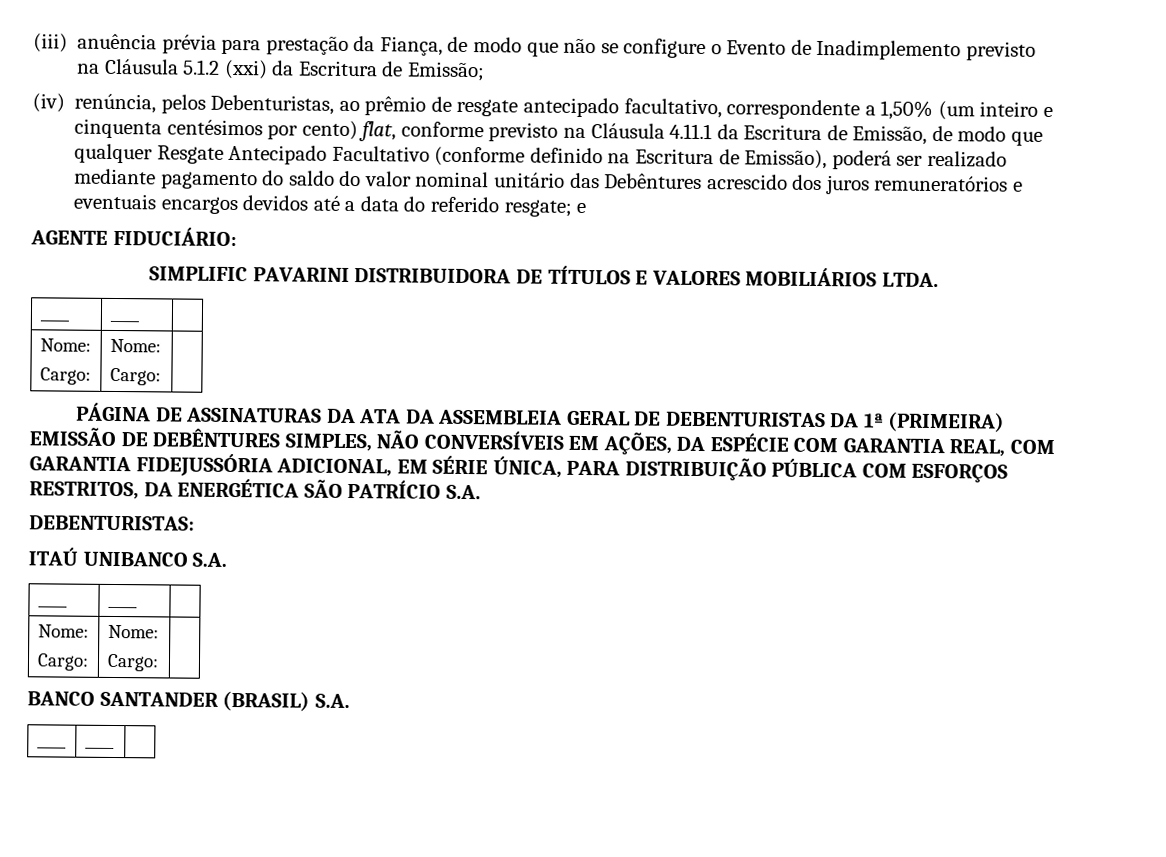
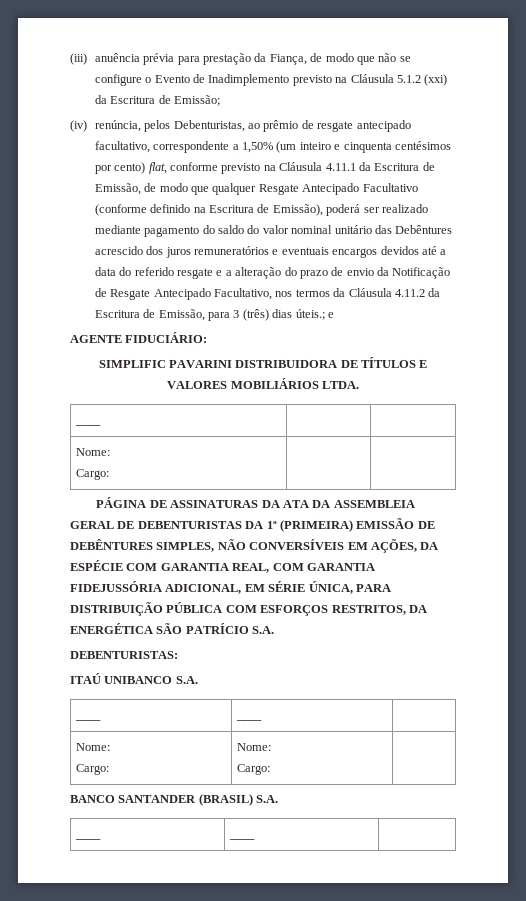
[503,199,572,217] resgate; -> [177,267,451,279] [94,288,441,300] [94,309,325,321] resgate e a alteração do prazo de envio da Notificação de Resgate Antecipado Facultativo, nos termos da Cláusula 4.11.2 da Escritura de Emissão, para 3 (três) dias úteis.;
[109,319,140,323] [39,338,91,352] [39,367,91,385] [109,338,161,353] [109,367,161,386] ____ | // Nome: // Cargo: | Nome: // Cargo: -> [75,448,110,456] [75,469,109,480] | // Nome: // Cargo: |

